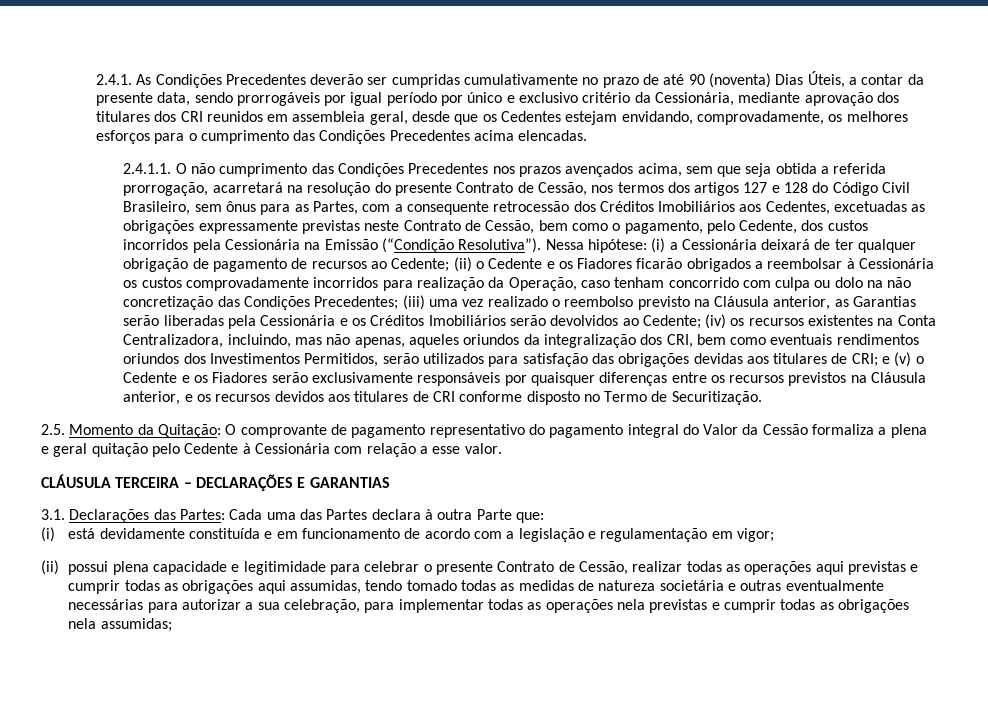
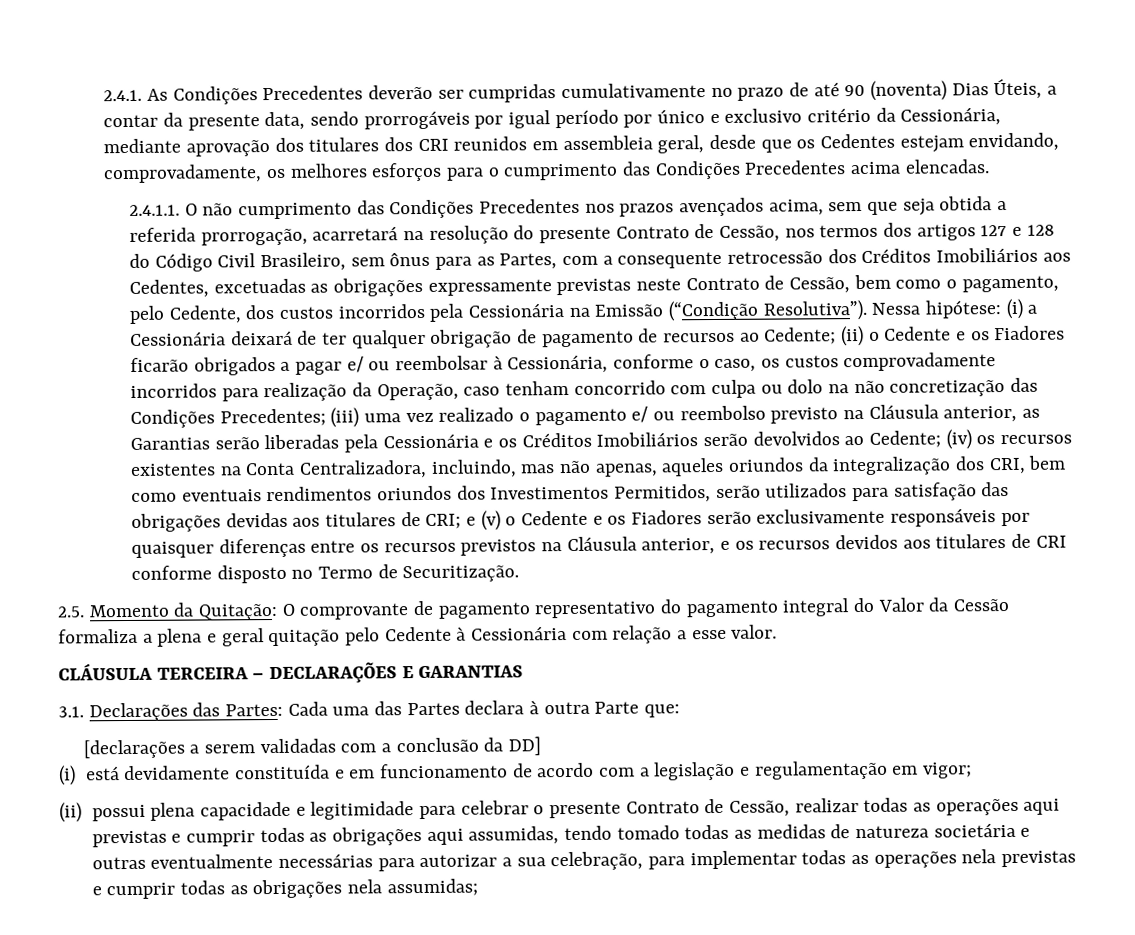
[767,258,935,269] reembolsar à Cessionária -> [295,354,757,375] pagar e/ ou reembolsar à Cessionária, conforme o caso,
(560, 303) none -> [534,406,676,426] pagamento e/ ou
(544, 517) none -> [82,736,542,759] // [declarações a serem validadas com a conclusão da DD]

